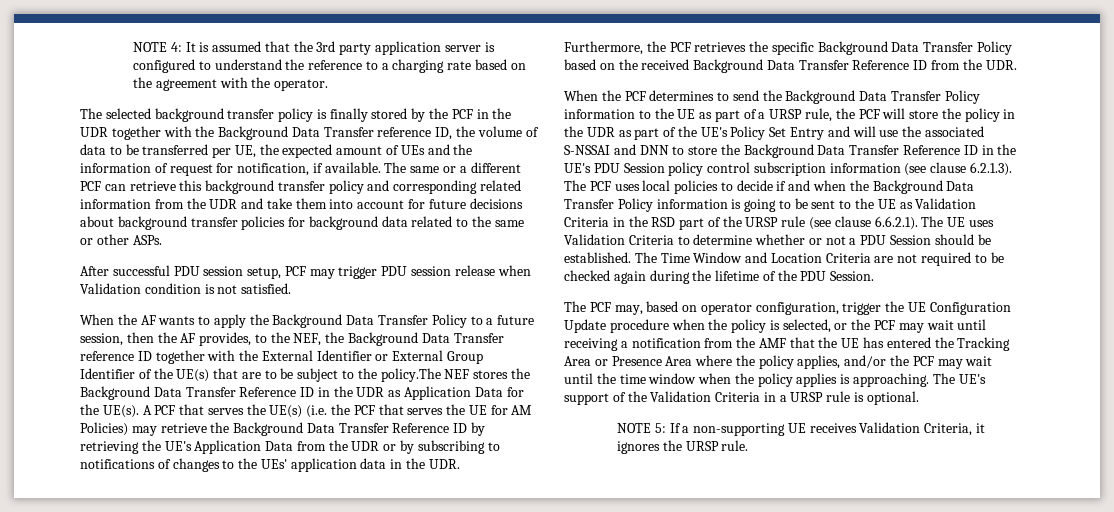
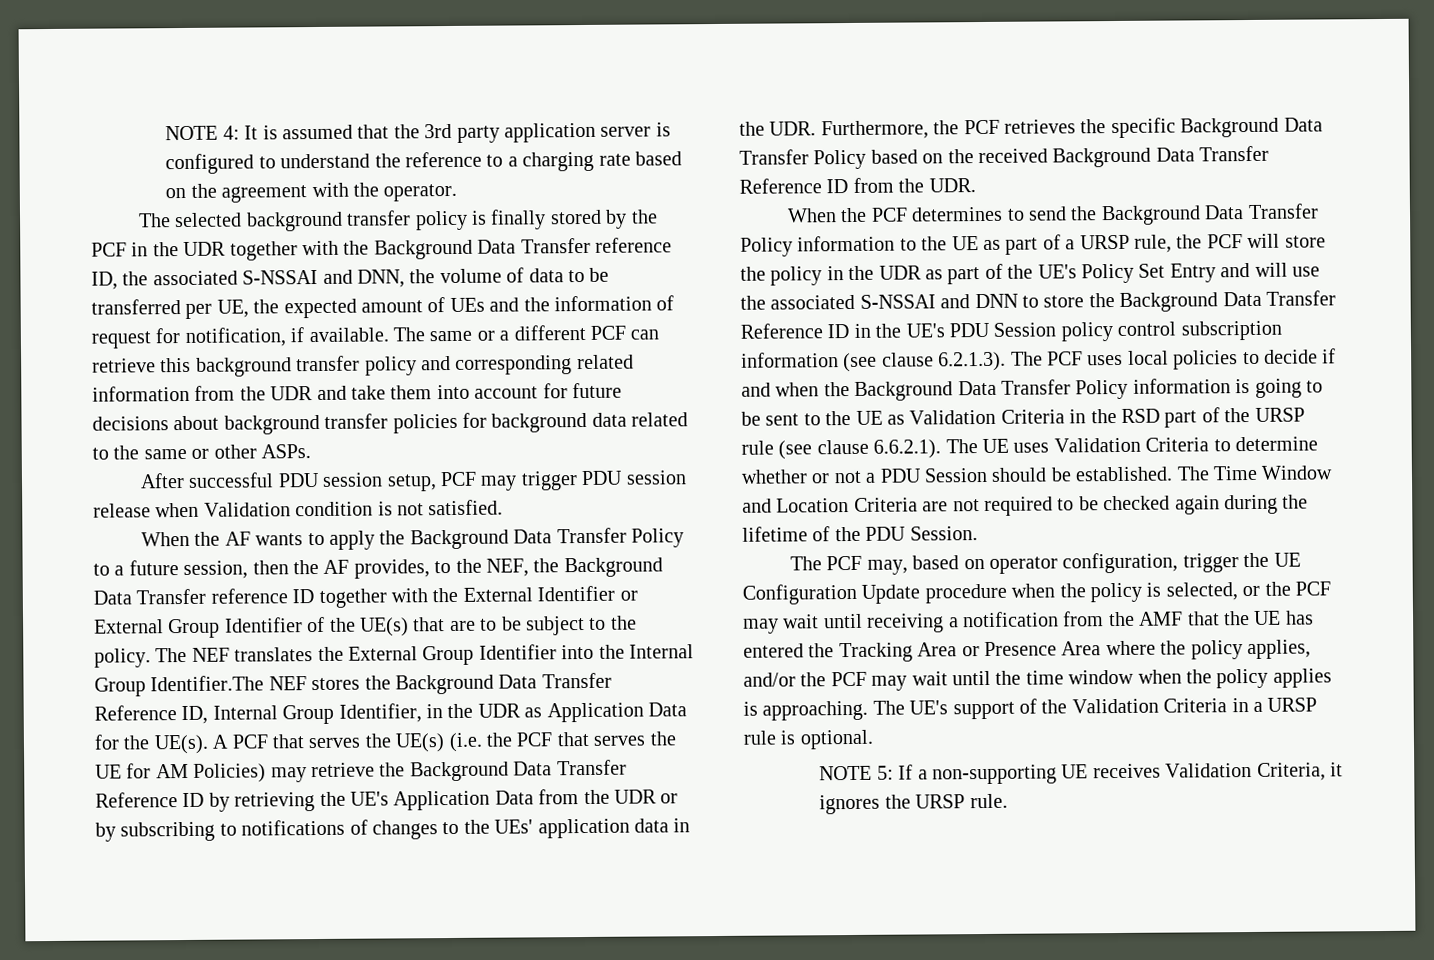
(476, 131) none -> [152,269,436,288] associated S-NSSAI and DNN, the
[380,368,441,382] policy.The -> [94,644,694,668] [94,675,265,697] policy. The NEF translates the External Group Identifier into the Internal Group Identifier.The
[300,387,315,397] ID -> [181,703,422,725] ID, Internal Group Identifier,

